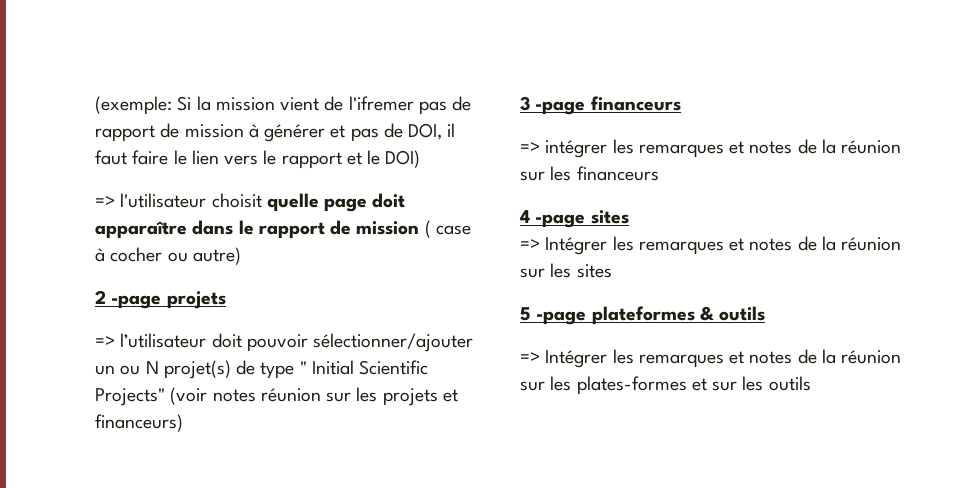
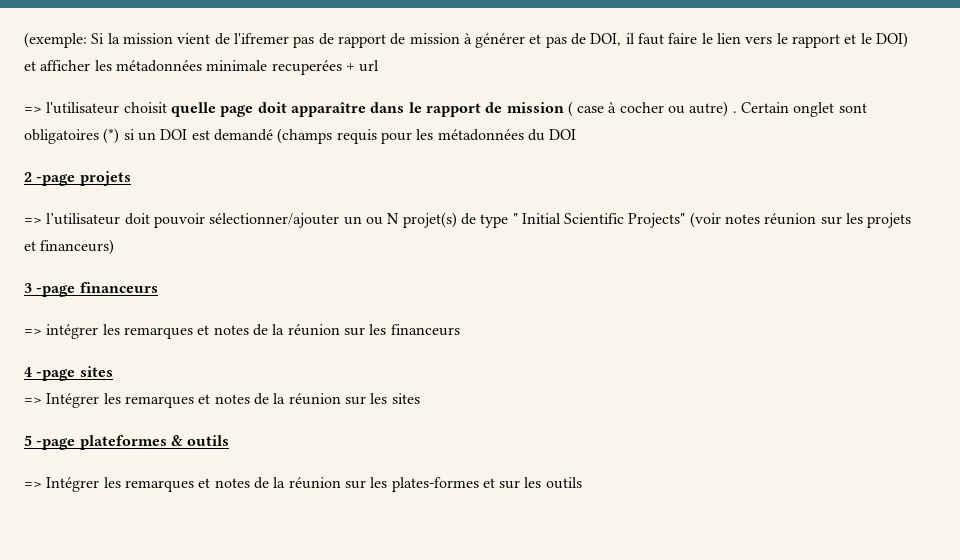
(421, 159) none -> [24,60,380,75] et afficher les métadonnées minimale recuperées + url
(241, 256) none -> [732,102,867,117] [24,128,577,144] . Certain onglet sont obligatoires (*) si un DOI est demandé (champs requis pour les métadonnées du DOI

